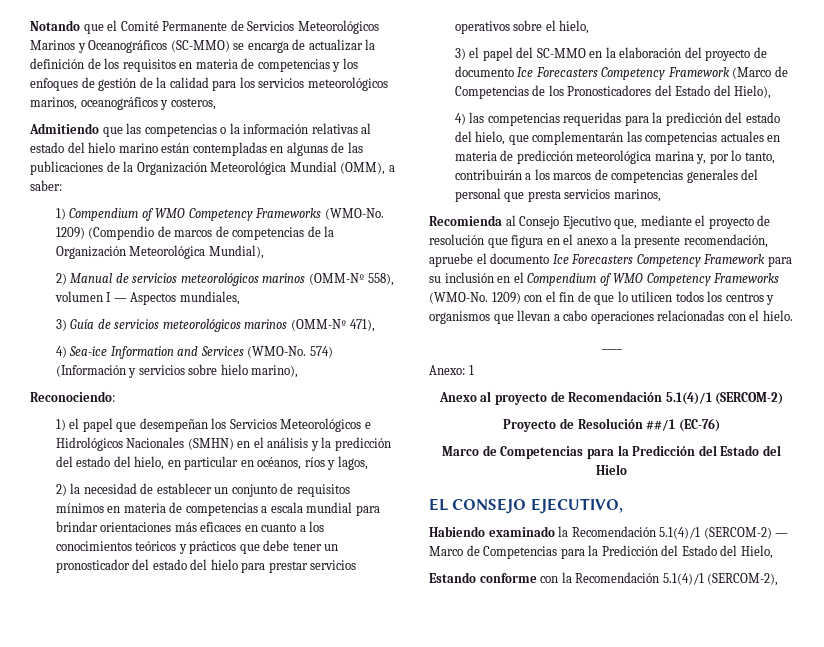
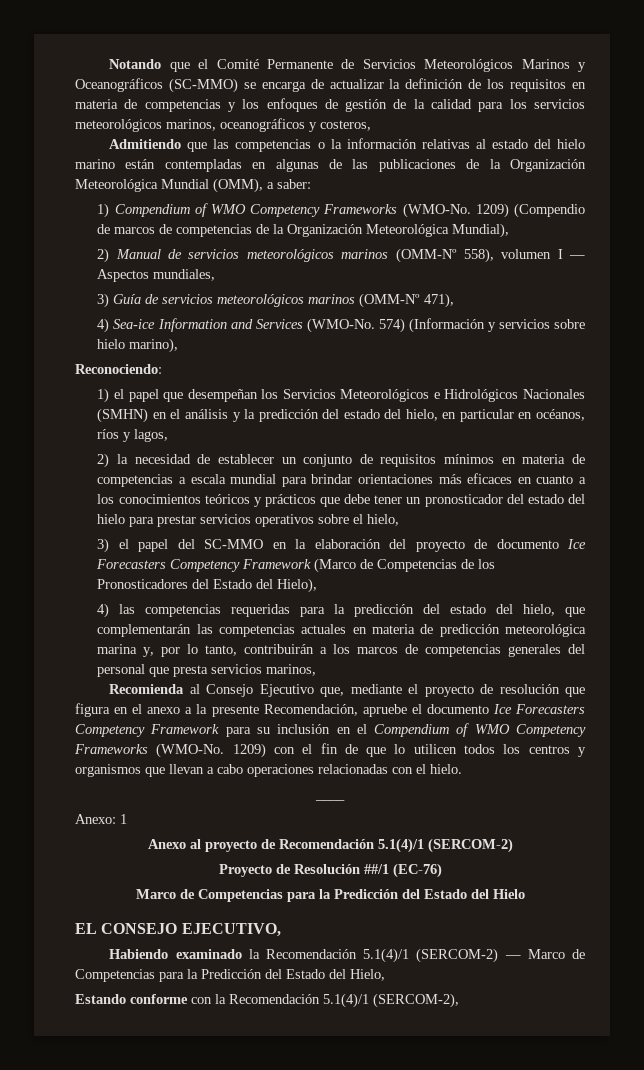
[683,234,768,248] recomendación, -> [263,704,358,716] Recomendación,

